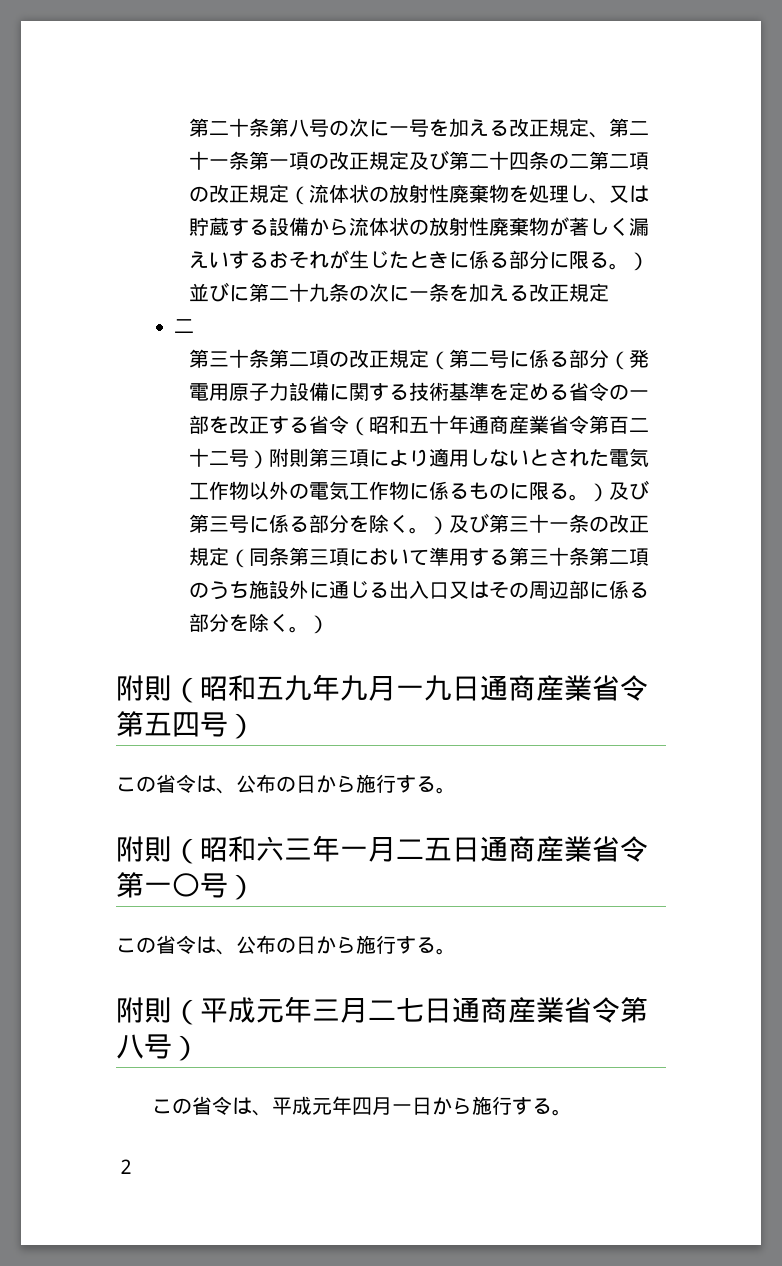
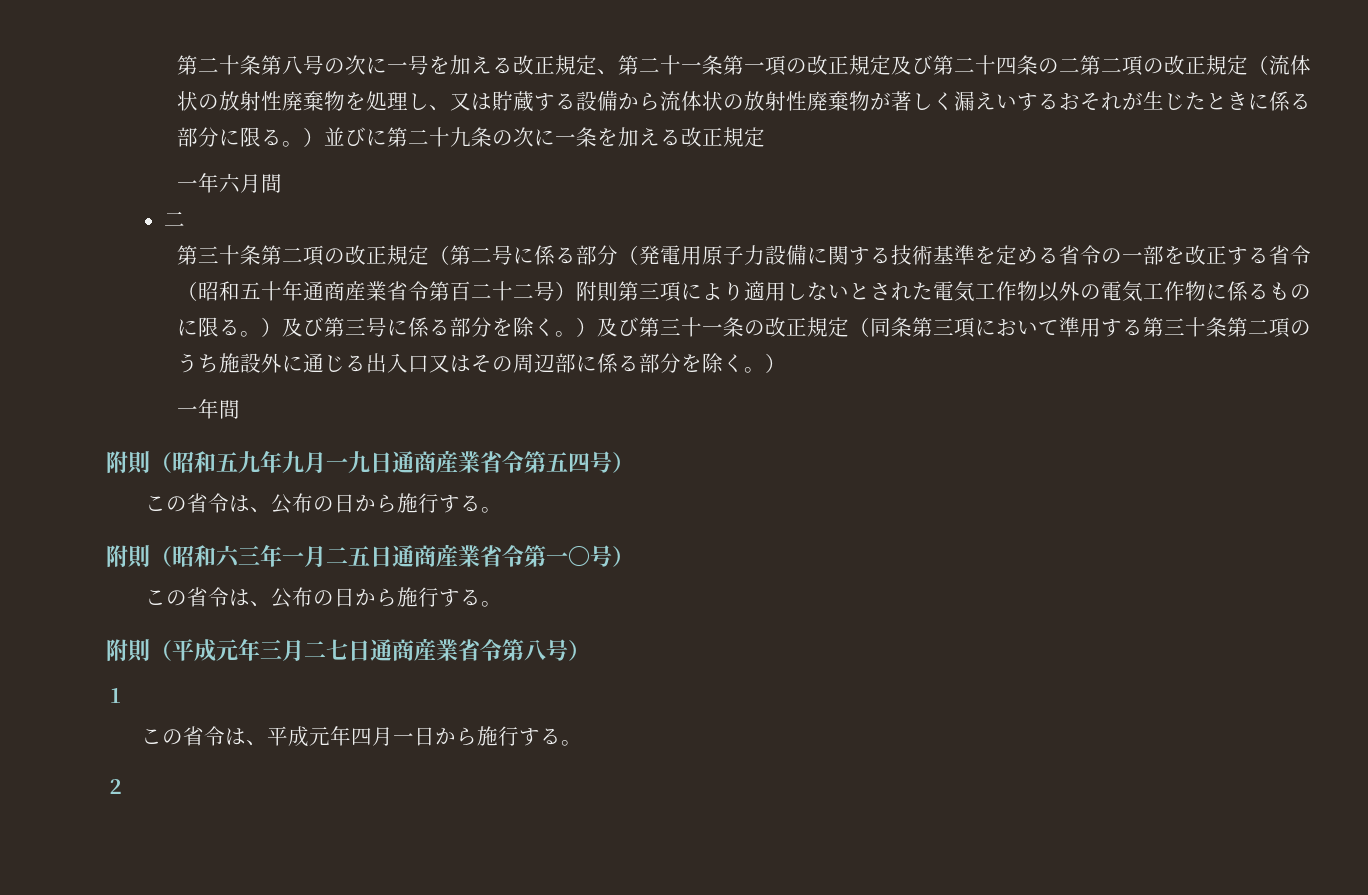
(609, 292) none -> [176,173,282,193] // 一年六月間
(329, 624) none -> [176,399,240,419] // 一年間
(200, 1048) none -> [106,688,125,703] // １

